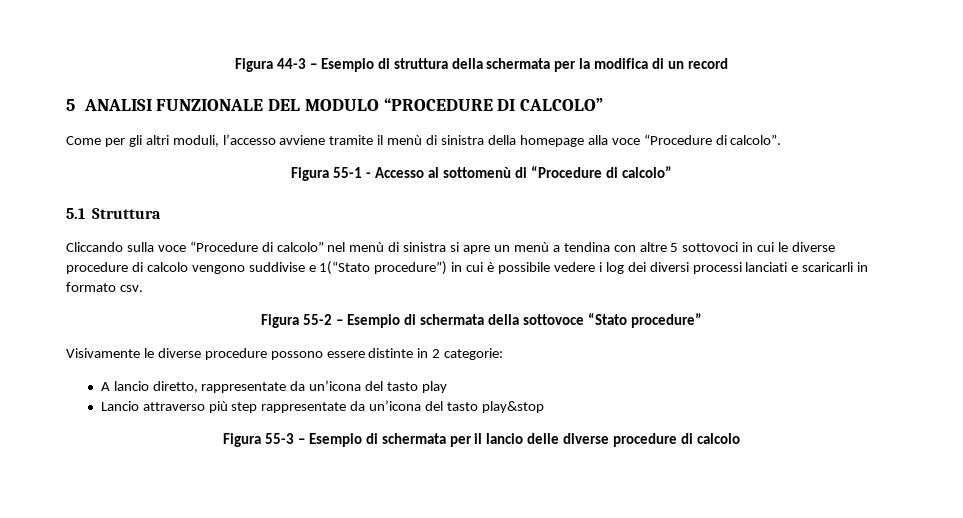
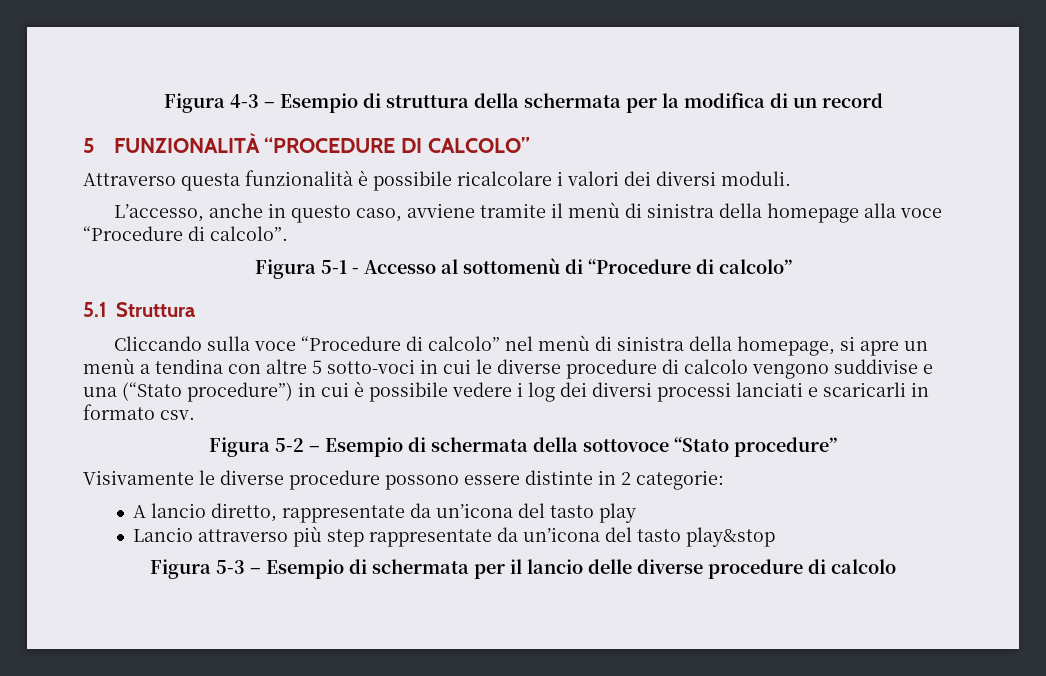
[235,58,306,72] Figura 44-3 -> [163,93,259,113] Figura 4-3
[83,99,379,111] ANALISI FUNZIONALE DEL MODULO -> [113,133,260,153] FUNZIONALITÀ
[66,134,276,147] Come per gli altri moduli, l’accesso -> [83,170,791,191] [113,203,402,223] Attraverso questa funzionalità è possibile ricalcolare i valori dei diversi moduli. // L’accesso, anche in questo caso,
[333,167,363,178] 55-1 -> [320,260,347,274] 5-1
(447, 247) none -> [688,336,835,356] della homepage,
[682,242,739,252] sottovoci -> [327,359,415,374] sotto-voci
[319,261,371,275] 1(“Stato -> [83,382,182,401] una (“Stato
[303,314,333,325] 55-2 -> [275,438,304,452] 5-2
[264,433,294,444] 55-3 -> [216,560,245,574] 5-3

